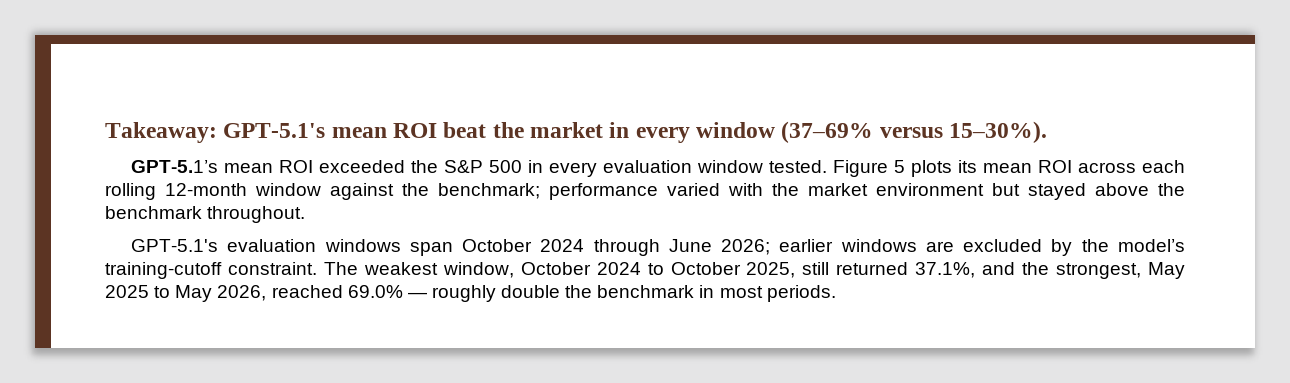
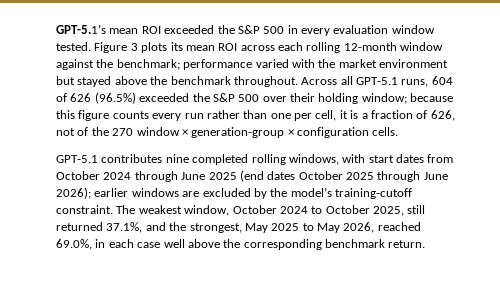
[105,121,1048,143] Takeaway: GPT-5.1's mean ROI beat the market in every window (37–69% versus 15–30%). // -> (56, 29) none
[894,160,906,173] 5 -> [130,43,138,51] 3
[131,239,771,256] // GPT-5.1's evaluation windows span October 2024 through June 2026; -> [301,76,453,87] [56,92,454,104] [56,110,455,121] [56,127,399,138] [56,154,454,165] [56,170,448,182] [56,187,91,199] Across all GPT-5.1 runs, 604 of 626 (96.5%) exceeded the S&P 500 over their holding window; because this figure counts every run rather than one per cell, it is a fraction of 626, not of the 270 window × generation-group × configuration cells. // GPT-5.1 contributes nine completed rolling windows, with start dates from October 2024 through June 2025 (end dates October 2025 through June 2026);
[347,285,836,302] 69.0% — roughly double the benchmark in most periods. -> [56,239,426,250] 69.0%, in each case well above the corresponding benchmark return.

